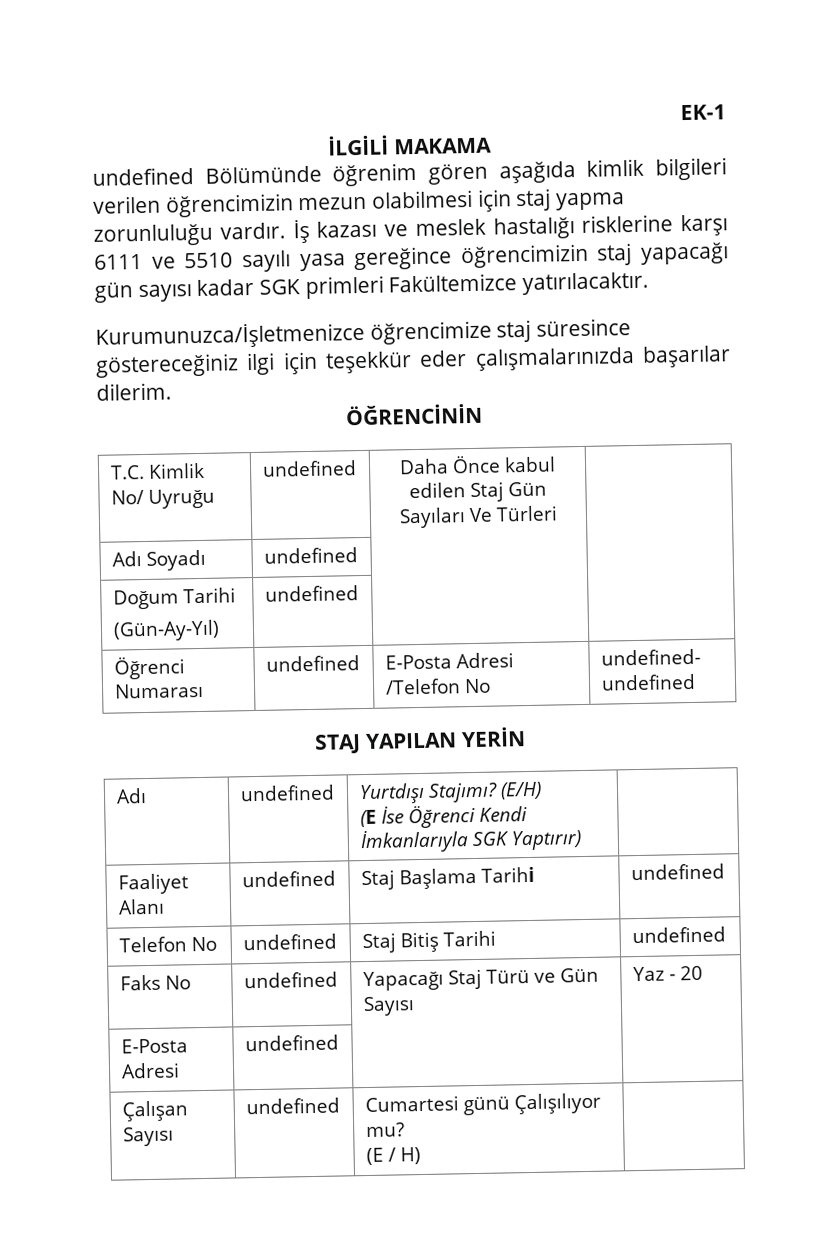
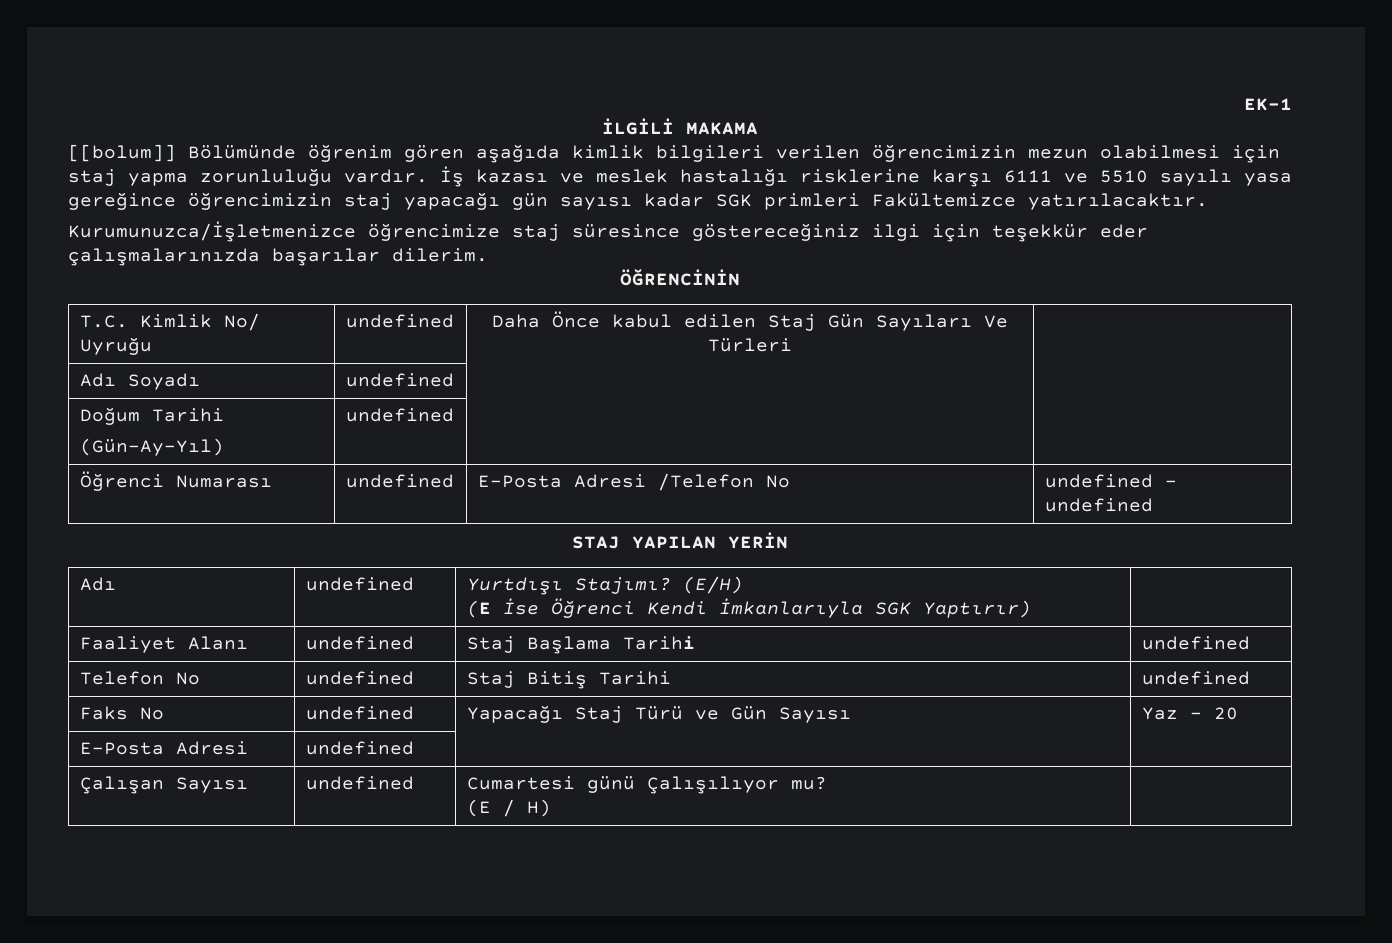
[92,167,194,186] undefined -> [68,144,176,162] [[bolum]]
[600,648,701,666] undefined- -> [1044,474,1177,488] undefined –

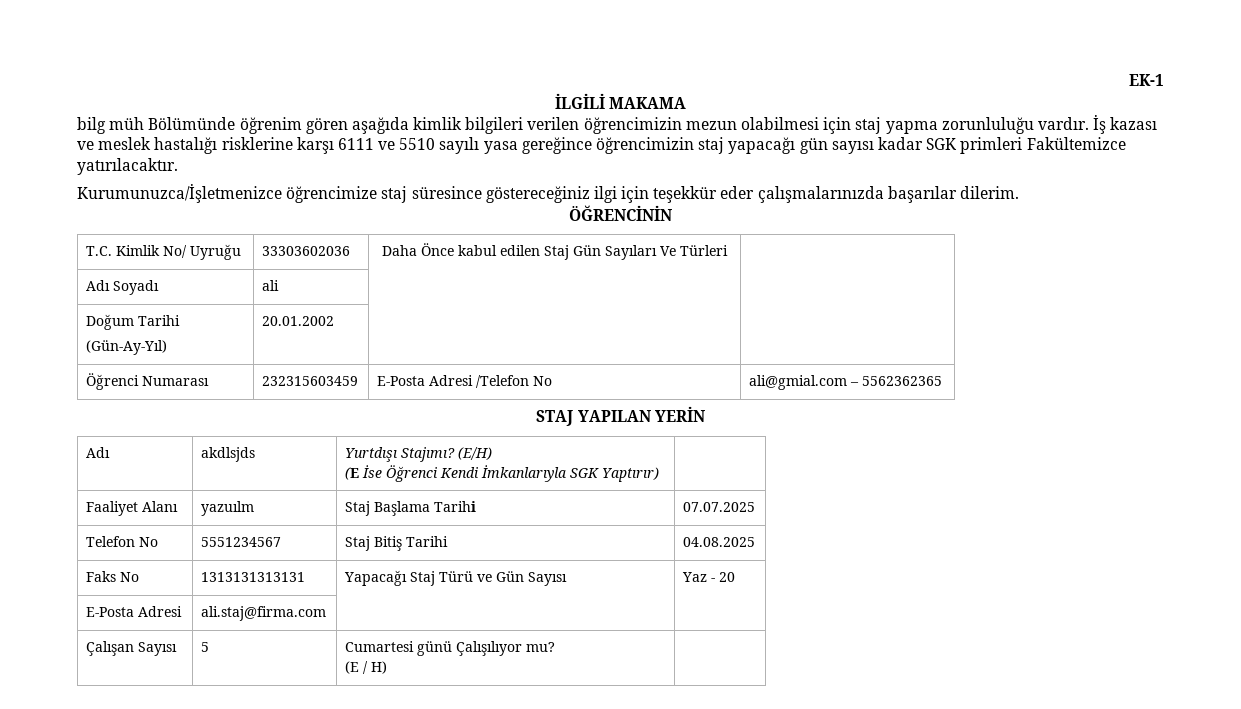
[68,144,176,162] [[bolum]] -> [77,117,145,134] bilg müh
[345,314,454,328] undefined -> [262,246,351,256] 33303602036
[345,373,454,387] undefined -> [262,280,280,291] ali
[345,408,454,422] undefined -> [262,316,335,326] 20.01.2002
[345,474,454,488] undefined -> [262,376,359,386] 232315603459
[1044,474,1177,488] [1044,498,1153,512] undefined – undefined -> [749,375,943,390] ali@gmial.com – 5562362365
[305,577,414,591] undefined -> [201,447,256,462] akdlsjds
[305,636,414,650] undefined -> [201,501,255,516] yazuılm
[1141,636,1250,650] undefined -> [683,502,756,512] 07.07.2025
[305,671,414,685] undefined -> [201,537,282,547] 5551234567
[1141,671,1250,685] undefined -> [683,537,756,547] 04.08.2025
[305,706,414,720] undefined -> [201,572,306,582] 1313131313131
[305,741,414,755] undefined -> [201,606,327,621] ali.staj@firma.com
[305,776,414,790] undefined -> [201,642,210,652] 5

